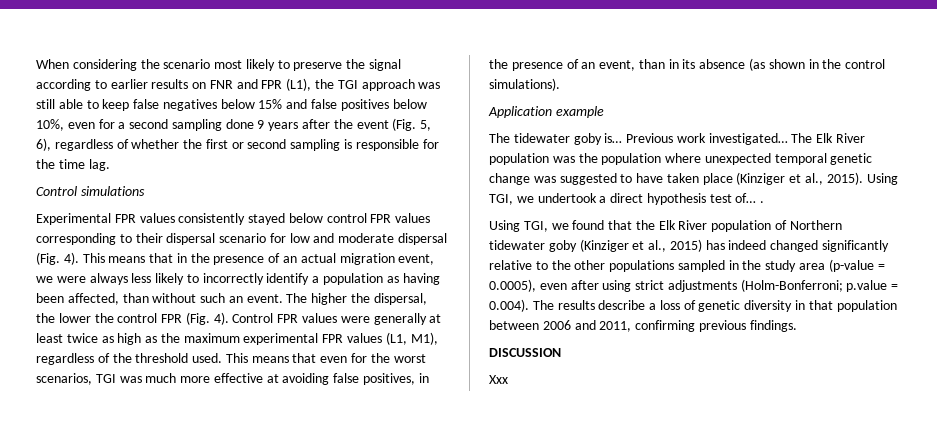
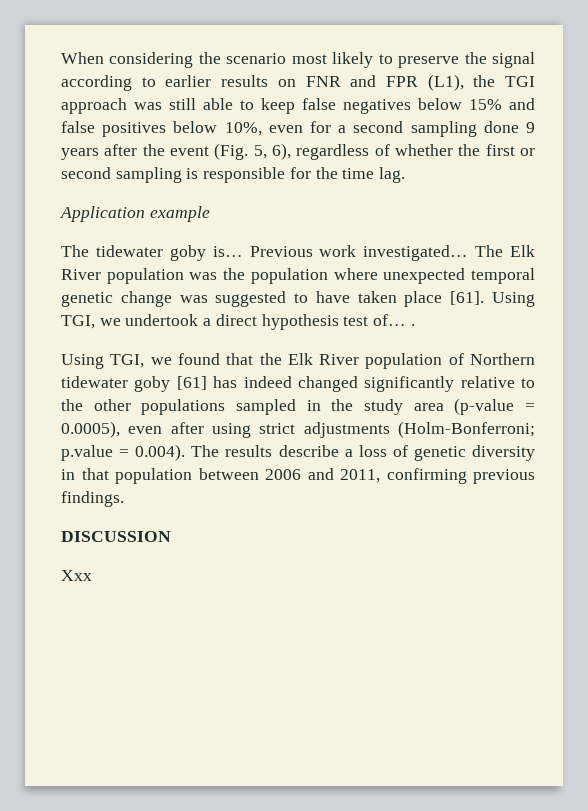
[36,186,145,196] [36,213,431,225] [36,233,448,245] [36,252,435,265] [36,273,440,285] [36,293,427,305] [36,312,442,325] [36,332,438,345] [36,353,426,365] [36,373,429,385] [489,58,886,71] [489,78,560,91] // Control simulations // Experimental FPR values consistently stayed below control FPR values corresponding to their dispersal scenario for low and moderate dispersal (Fig. 4). This means that in the presence of an actual migration event, we were always less likely to incorrectly identify a population as having been affected, than without such an event. The higher the dispersal, the lower the control FPR (Fig. 4). Control FPR values were generally at least twice as high as the maximum experimental FPR values (L1, M1), regardless of the threshold used. This means that even for the worst scenarios, TGI was much more effective at avoiding false positives, in the presence of an event, than in its absence (as shown in the control simulations). -> (406, 175) none
[736,172,863,185] (Kinziger et al., 2015). -> [450,291,485,305] [61].
[579,239,702,252] (Kinziger et al., 2015) -> [176,376,207,390] [61]

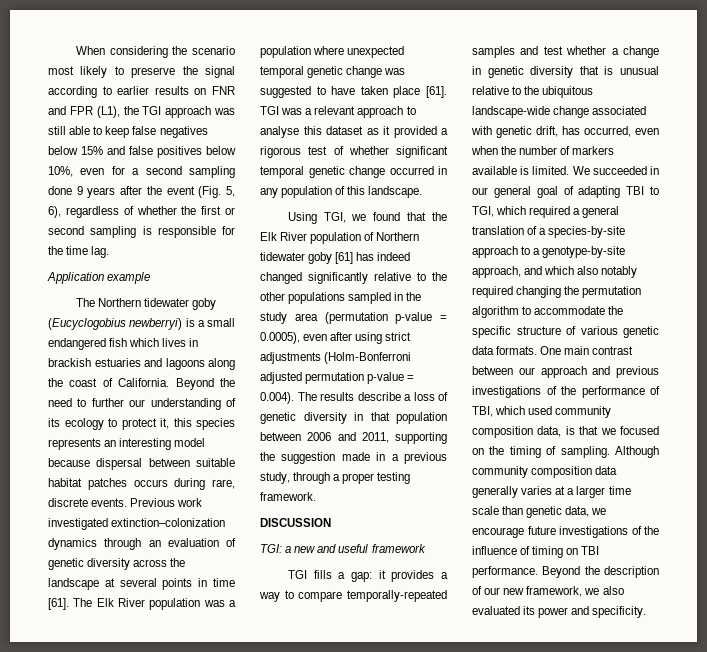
[95,245,469,261] tidewater goby is… Previous work investigated… -> [97,298,217,310] [48,318,235,330] [48,338,199,350] [48,358,235,370] [48,378,236,390] [48,398,237,410] [48,418,235,430] [48,438,206,450] [48,458,236,470] [48,478,235,490] [48,498,203,507] [48,518,226,530] [48,538,236,550] [48,558,186,570] [48,578,235,590] [48,598,69,610] Northern tidewater goby (Eucyclogobius newberryi) is a small endangered fish which lives in brackish estuaries and lagoons along the coast of California. Beyond the need to further our understanding of its ecology to protect it, this species represents an interesting model because dispersal between suitable habitat patches occurs during rare, discrete events. Previous work investigated extinction–colonization dynamics through an evaluation of genetic diversity across the landscape at several points in time [61].
[223,268,246,280] the -> [229,600,236,607] a
[491,292,535,307] [61,314,415,330] Using TGI, we undertook a direct hypothesis test of… . -> [260,106,416,118] [260,126,448,138] [260,146,448,158] [260,166,447,178] [260,186,423,198] TGI was a relevant approach to analyse this dataset as it provided a rigorous test of whether significant temporal genetic change occurred in any population of this landscape.
[454,398,515,415] (p-value -> [324,312,433,324] (permutation p-value
[398,421,535,438] [61,445,113,461] (Holm-Bonferroni; p.value -> [324,352,412,364] [260,372,405,384] (Holm-Bonferroni adjusted permutation p-value
[386,468,535,484] [61,491,124,507] [61,531,171,542] [61,570,92,581] confirming previous findings. // DISCUSSION // Xxx -> [395,432,447,444] [260,452,447,464] [260,472,411,484] [260,492,316,501] [260,518,331,527] [260,544,426,553] [287,570,448,582] [259,590,447,602] [472,46,659,58] [472,66,659,78] [472,86,594,98] [472,106,647,118] [471,126,659,138] [471,146,615,155] [472,166,659,175] [472,186,659,198] [472,206,620,218] [472,226,626,238] [472,246,626,258] [472,266,638,278] [472,286,642,298] [472,306,624,318] [472,326,659,338] [472,346,634,355] [472,366,659,378] [472,386,660,398] [472,406,612,418] [472,426,659,438] [472,446,659,458] [472,466,618,478] [472,486,631,498] [472,506,607,518] [472,526,659,538] [472,546,600,558] [472,566,659,578] [472,586,624,597] [472,606,647,618] supporting the suggestion made in a previous study, through a proper testing framework. // DISCUSSION // TGI: a new and useful framework // TGI fills a gap: it provides a way to compare temporally-repeated samples and test whether a change in genetic diversity that is unusual relative to the ubiquitous landscape-wide change associated with genetic drift, has occurred, even when the number of markers available is limited. We succeeded in our general goal of adapting TBI to TGI, which required a general translation of a species-by-site approach to a genotype-by-site approach, and which also notably required changing the permutation algorithm to accommodate the specific structure of various genetic data formats. One main contrast between our approach and previous investigations of the performance of TBI, which used community composition data, is that we focused on the timing of sampling. Although community composition data generally varies at a larger time scale than genetic data, we encourage future investigations of the influence of timing on TBI performance. Beyond the description of our new framework, we also evaluated its power and specificity.

